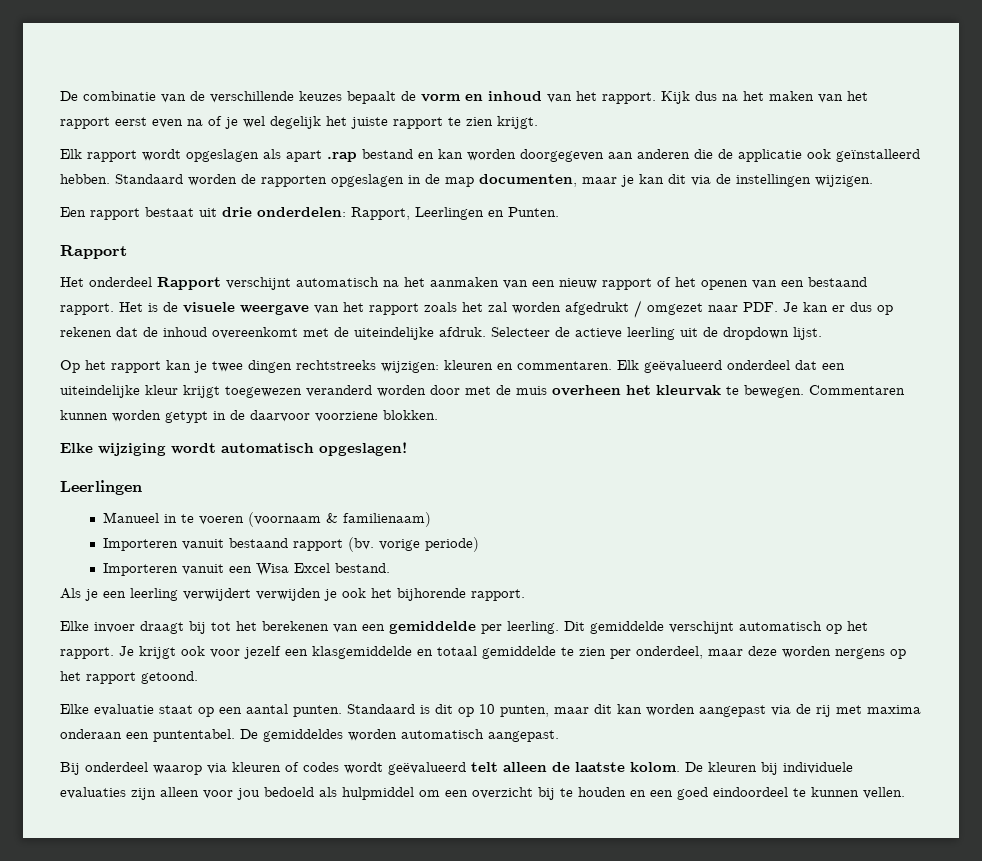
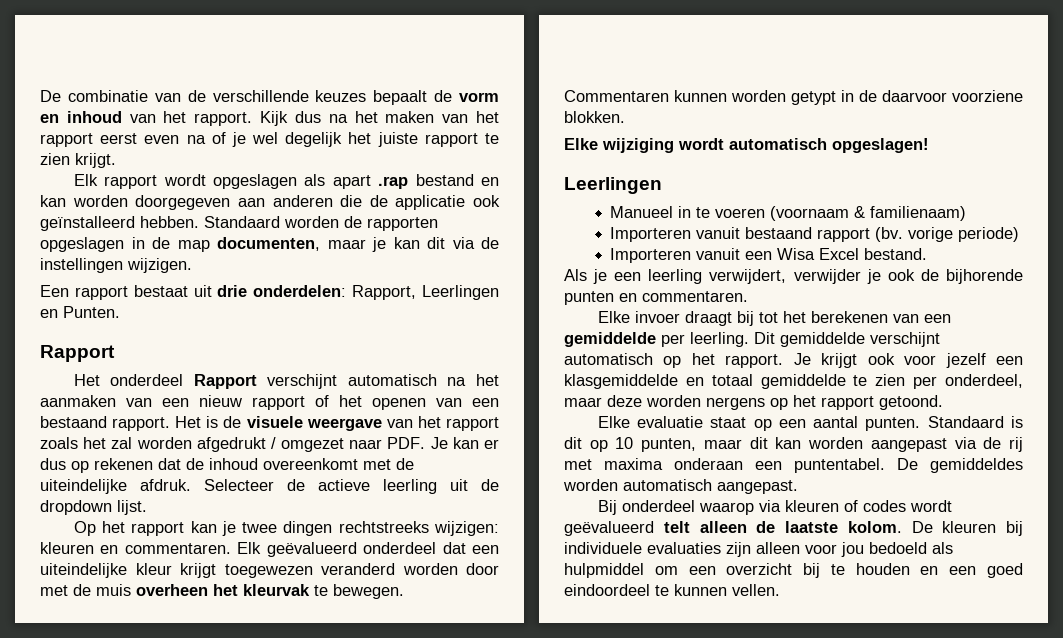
[183,588,525,601] verwijdert verwijden je ook het bijhorende rapport. -> [709,269,1023,284] [564,291,748,305] verwijdert, verwijder je ook de bijhorende punten en commentaren.

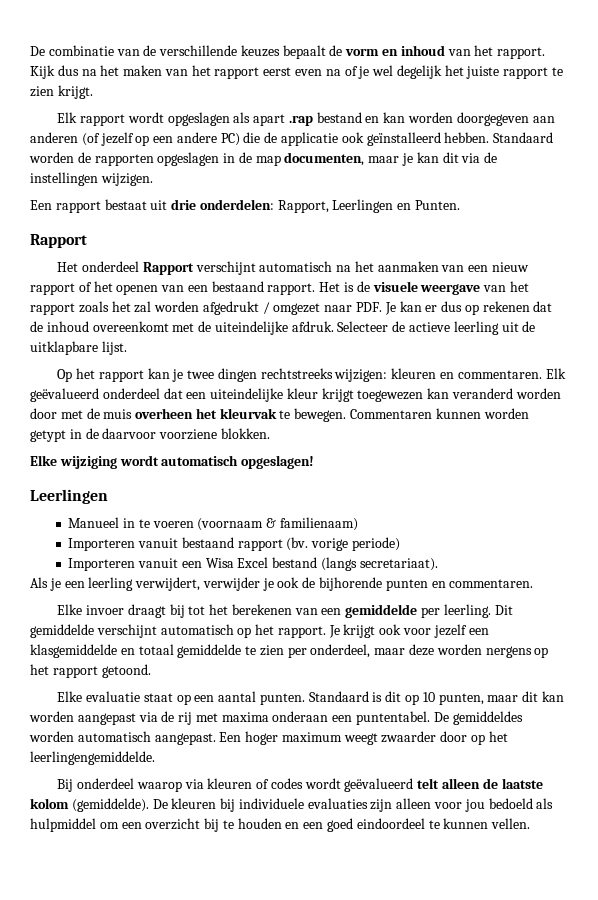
(333, 201) none -> [81,132,240,146] (of jezelf op een andere PC)
[40,500,112,515] dropdown -> [30,341,98,355] uitklapbare
(313, 571) none -> [427,388,450,399] kan
[864,248,928,260] bestand. -> [272,557,438,571] bestand (langs secretariaat).
(798, 487) none -> [219,731,508,745] [30,751,155,765] Een hoger maximum weegt zwaarder door op het leerlingengemiddelde.
[847,521,902,533] kolom. -> [30,798,149,812] kolom (gemiddelde).

